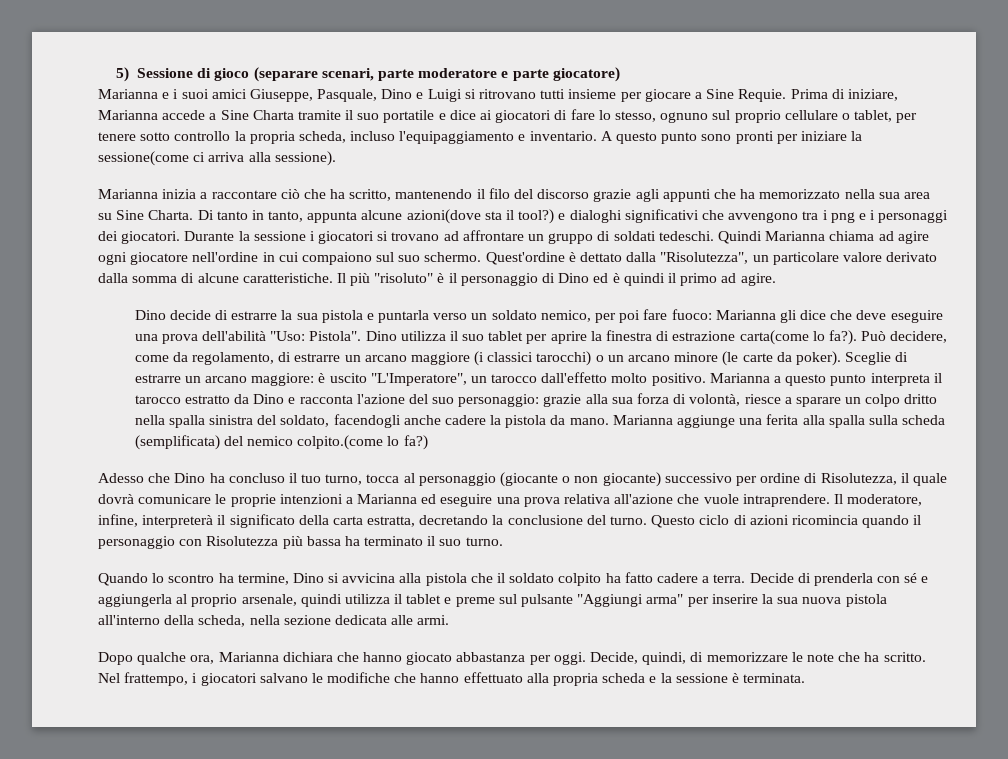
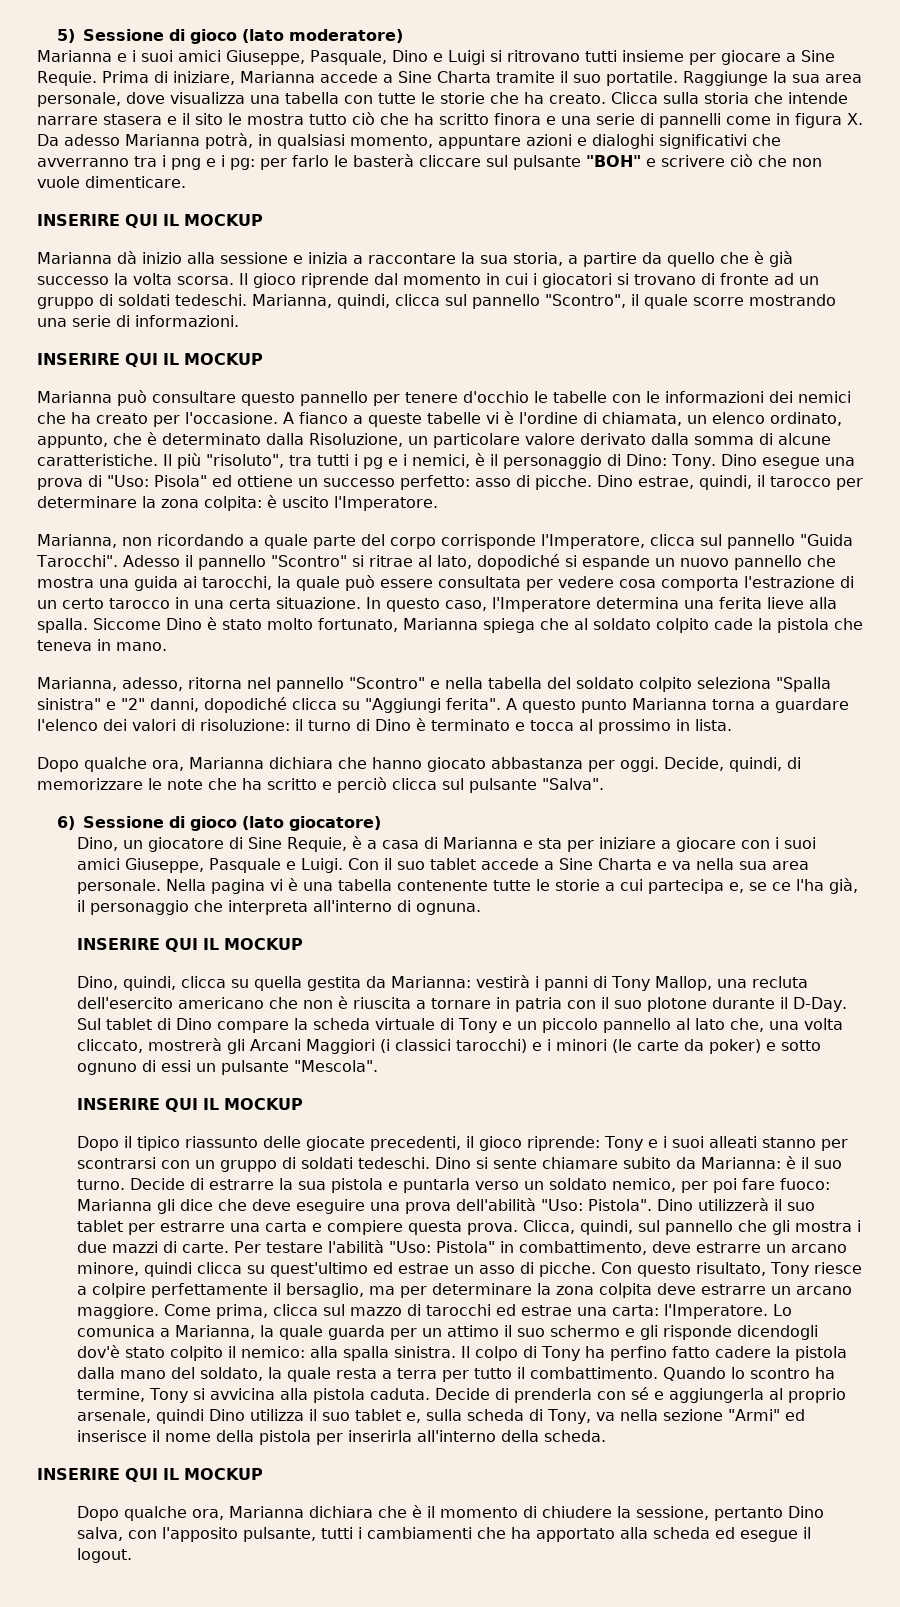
[253,67,620,82] (separare scenari, parte moderatore e parte giocatore) -> [241,29,403,43] (lato moderatore)
[383,109,918,123] [98,131,863,144] [98,151,336,166] [98,188,930,202] [98,209,555,224] portatile e dice ai giocatori di fare lo stesso, ognuno sul proprio cellulare o tablet, per tenere sotto controllo la propria scheda, incluso l'equipaggiamento e inventario. A questo punto sono pronti per iniziare la sessione(come ci arriva alla sessione). // Marianna inizia a raccontare ciò che ha scritto, mantenendo il filo del discorso grazie agli appunti che ha memorizzato nella sua area su Sine Charta. Di tanto in tanto, appunta alcune azioni(dove sta il tool?) -> [606,71,862,86] [37,92,848,107] [37,112,863,128] [37,133,572,149] portatile. Raggiunge la sua area personale, dove visualizza una tabella con tutte le storie che ha creato. Clicca sulla storia che intende narrare stasera e il sito le mostra tutto ciò che ha scritto finora e una serie di pannelli come in figura X. Da adesso Marianna potrà, in qualsiasi momento, appuntare azioni
[728,212,799,223] avvengono -> [37,158,129,167] avverranno
[878,210,949,223] [98,231,306,244] personaggi dei giocatori. Durante la sessione -> [230,154,822,170] [37,176,186,188] [37,214,263,228] [37,251,793,267] [37,273,528,288] pg: per farlo le basterà cliccare sul pulsante "BOH" e scrivere ciò che non vuole dimenticare. // INSERIRE QUI IL MOCKUP // Marianna dà inizio alla sessione e inizia a raccontare la sua storia, a partire da quello che è già successo la volta scorsa. Il gioco riprende dal momento in cui
[443,230,929,244] [98,252,749,265] ad affrontare un gruppo di soldati tedeschi. Quindi Marianna chiama ad agire ogni giocatore nell'ordine in cui compaiono sul suo schermo. Quest'ordine è dettato dalla "Risolutezza", -> [701,273,819,285] [37,294,836,309] [37,315,239,327] [37,353,263,367] [37,390,851,406] [37,411,842,427] [37,432,403,448] di fronte ad un gruppo di soldati tedeschi. Marianna, quindi, clicca sul pannello "Scontro", il quale scorre mostrando una serie di informazioni. // INSERIRE QUI IL MOCKUP // Marianna può consultare questo pannello per tenere d'occhio le tabelle con le informazioni dei nemici che ha creato per l'occasione. A fianco a queste tabelle vi è l'ordine di chiamata, un elenco ordinato, appunto, che è determinato dalla Risoluzione,
[374,273,776,286] [134,310,211,320] "risoluto" è il personaggio di Dino ed è quindi il primo ad agire. // Dino decide -> [206,453,855,469] [37,475,863,490] [37,495,438,511] [37,534,853,549] [36,554,836,570] [37,575,854,591] [37,597,837,612] [37,617,863,633] [37,639,167,651] [37,677,831,692] [37,697,849,713] [37,718,732,734] [37,757,801,772] [37,777,604,793] [56,816,381,831] [76,836,816,852] [76,858,809,873] [76,878,858,894] [76,900,481,915] [76,938,303,952] [76,975,809,991] [76,996,847,1012] [76,1018,844,1033] [76,1038,821,1054] [76,1060,378,1075] [76,1098,303,1112] [76,1136,849,1151] [76,1156,842,1172] [76,1178,185,1190] "risoluto", tra tutti i pg e i nemici, è il personaggio di Dino: Tony. Dino esegue una prova di "Uso: Pisola" ed ottiene un successo perfetto: asso di picche. Dino estrae, quindi, il tarocco per determinare la zona colpita: è uscito l'Imperatore. // Marianna, non ricordando a quale parte del corpo corrisponde l'Imperatore, clicca sul pannello "Guida Tarocchi". Adesso il pannello "Scontro" si ritrae al lato, dopodiché si espande un nuovo pannello che mostra una guida ai tarocchi, la quale può essere consultata per vedere cosa comporta l'estrazione di un certo tarocco in una certa situazione. In questo caso, l'Imperatore determina una ferita lieve alla spalla. Siccome Dino è stato molto fortunato, Marianna spiega che al soldato colpito cade la pistola che teneva in mano. // Marianna, adesso, ritorna nel pannello "Scontro" e nella tabella del soldato colpito seleziona "Spalla sinistra" e "2" danni, dopodiché clicca su "Aggiungi ferita". A questo punto Marianna torna a guardare l'elenco dei valori di risoluzione: il turno di Dino è terminato e tocca al prossimo in lista. // Dopo qualche ora, Marianna dichiara che hanno giocato abbastanza per oggi. Decide, quindi, di memorizzare le note che ha scritto e perciò clicca sul pulsante "Salva". // 6) Sessione di gioco (lato giocatore) // Dino, un giocatore di Sine Requie, è a casa di Marianna e sta per iniziare a giocare con i suoi amici Giuseppe, Pasquale e Luigi. Con il suo tablet accede a Sine Charta e va nella sua area personale. Nella pagina vi è una tabella contenente tutte le storie a cui partecipa e, se ce l'ha già, il personaggio che interpreta all'interno di ognuna. // INSERIRE QUI IL MOCKUP // Dino, quindi, clicca su quella gestita da Marianna: vestirà i panni di Tony Mallop, una recluta dell'esercito americano che non è riuscita a tornare in patria con il suo plotone durante il D-Day. Sul tablet di Dino compare la scheda virtuale di Tony e un piccolo pannello al lato che, una volta cliccato, mostrerà gli Arcani Maggiori (i classici tarocchi) e i minori (le carte da poker) e sotto ognuno di essi un pulsante "Mescola". // INSERIRE QUI IL MOCKUP // Dopo il tipico riassunto delle giocate precedenti, il gioco riprende: Tony e i suoi alleati stanno per scontrarsi con un gruppo di soldati tedeschi. Dino si sente chiamare subito da Marianna: è il suo turno. Decide
[400,331,446,341] utilizza -> [697,1198,769,1211] utilizzerà
[550,330,948,345] [134,351,909,366] [134,372,942,386] [134,393,938,407] [134,414,946,428] [134,435,428,450] [98,472,947,487] [98,494,923,507] [98,514,922,528] [98,536,503,549] aprire la finestra di estrazione carta(come lo fa?). Può decidere, come da regolamento, di estrarre un arcano maggiore (i classici tarocchi) o un arcano minore (le carte da poker). Sceglie di estrarre un arcano maggiore: è uscito "L'Imperatore", un tarocco dall'effetto molto positivo. Marianna a questo punto interpreta il tarocco estratto da Dino e racconta l'azione del suo personaggio: grazie alla sua forza di volontà, riesce a sparare un colpo dritto nella spalla sinistra del soldato, facendogli anche cadere la pistola da mano. Marianna aggiunge una ferita alla spalla sulla scheda (semplificata) del nemico colpito.(come lo fa?) // Adesso che Dino ha concluso il tuo turno, tocca al personaggio (giocante o non giocante) successivo per ordine di Risolutezza, il quale dovrà comunicare le proprie intenzioni a Marianna ed eseguire una prova relativa all'azione che vuole intraprendere. Il moderatore, infine, interpreterà il significato della carta estratta, decretando la conclusione del turno. Questo ciclo di azioni ricomincia quando il personaggio con Risolutezza più bassa ha terminato il suo turno. // -> [159,1220,861,1235] [76,1240,847,1255] [76,1262,863,1277] [76,1283,852,1298] [76,1304,792,1319] [76,1325,818,1340] [76,1345,848,1361] [76,1367,658,1382] estrarre una carta e compiere questa prova. Clicca, quindi, sul pannello che gli mostra i due mazzi di carte. Per testare l'abilità "Uso: Pistola" in combattimento, deve estrarre un arcano minore, quindi clicca su quest'ultimo ed estrae un asso di picche. Con questo risultato, Tony riesce a colpire perfettamente il bersaglio, ma per determinare la zona colpita deve estrarre un arcano maggiore. Come prima, clicca sul mazzo di tarocchi ed estrae una carta: l'Imperatore. Lo comunica a Marianna, la quale guarda per un attimo il suo schermo e gli risponde dicendogli dov'è stato colpito il nemico: alla spalla sinistra. Il colpo di Tony ha perfino fatto cadere la pistola dalla mano del soldato, la quale resta a terra per tutto il combattimento.
[292,573,324,583] Dino -> [148,1388,189,1403] Tony
[470,572,746,586] che il soldato colpito ha fatto cadere a terra. -> [370,1388,431,1400] caduta.
[344,594,887,607] [98,615,450,627] [98,652,926,665] [98,672,806,686] utilizza il tablet e preme sul pulsante "Aggiungi arma" per inserire la sua nuova pistola all'interno della scheda, nella sezione dedicata alle armi. // Dopo qualche ora, Marianna dichiara che hanno giocato abbastanza per oggi. Decide, quindi, di memorizzare le note che ha scritto. Nel frattempo, i giocatori salvano le modifiche che hanno effettuato alla propria scheda e la sessione è terminata. -> [208,1409,806,1424] [76,1430,606,1445] [37,1468,263,1482] [76,1505,824,1521] [76,1527,811,1542] [76,1548,132,1563] Dino utilizza il suo tablet e, sulla scheda di Tony, va nella sezione "Armi" ed inserisce il nome della pistola per inserirla all'interno della scheda. // INSERIRE QUI IL MOCKUP // Dopo qualche ora, Marianna dichiara che è il momento di chiudere la sessione, pertanto Dino salva, con l'apposito pulsante, tutti i cambiamenti che ha apportato alla scheda ed esegue il logout.

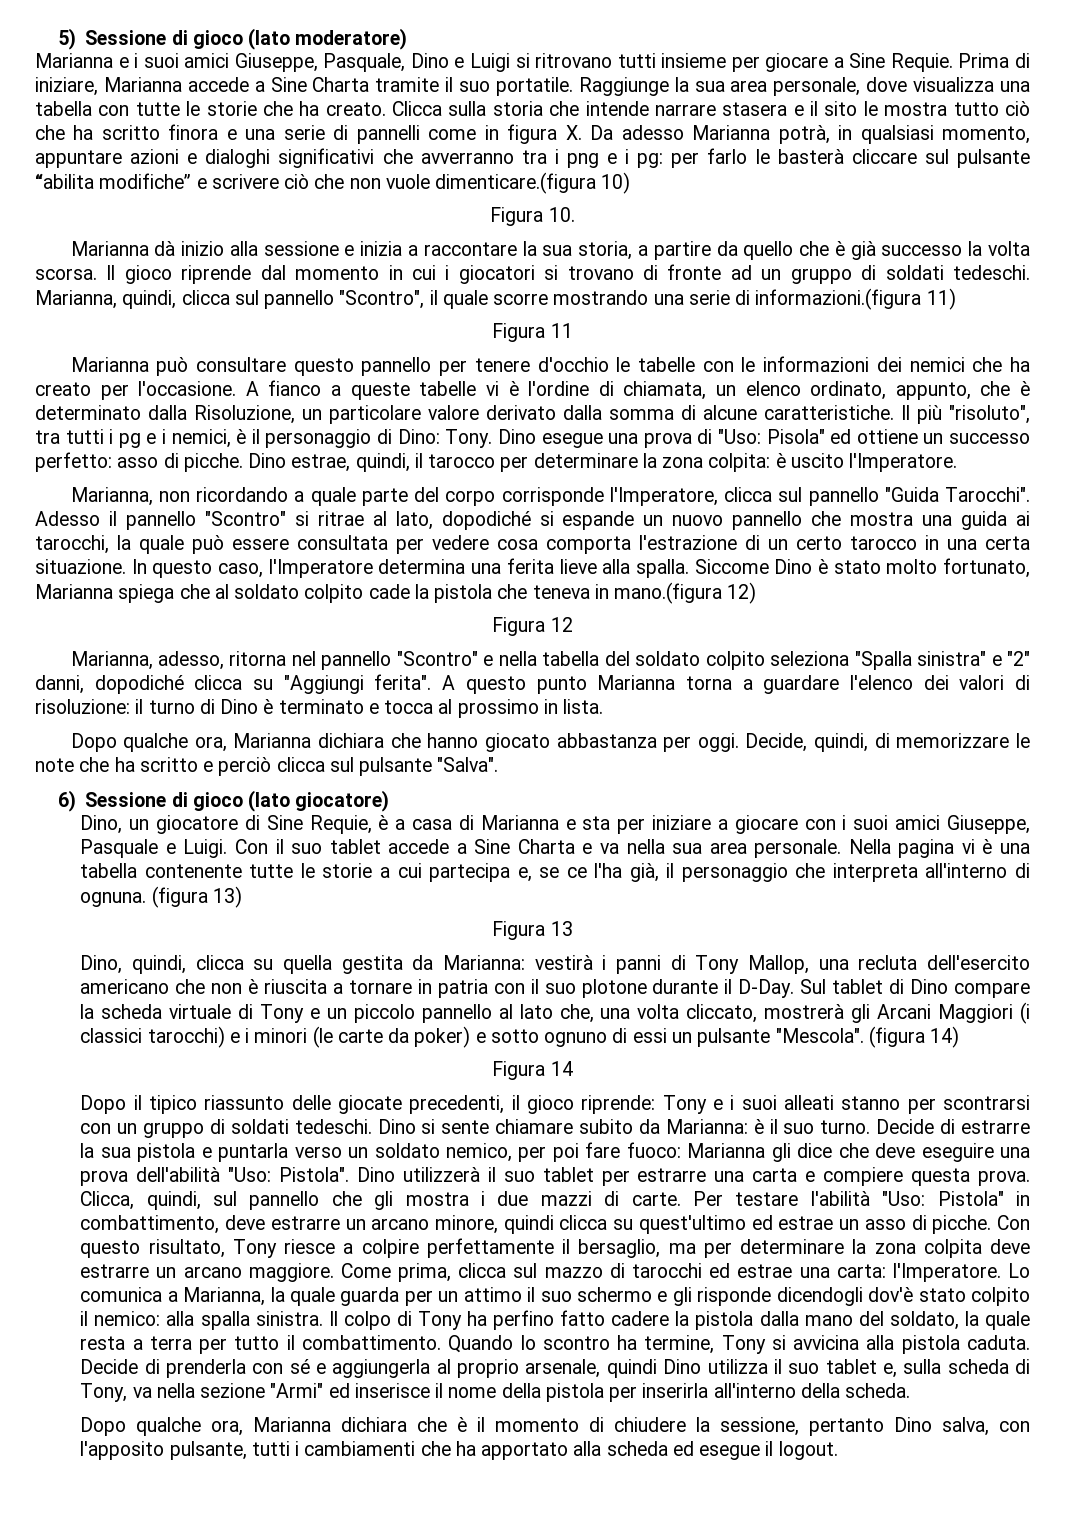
[586,155,641,167] "BOH" -> [35,173,192,189] “abilita modifiche”
[85,176,186,188] [37,214,263,228] dimenticare. // INSERIRE QUI IL MOCKUP -> [435,172,631,194] [490,207,575,226] dimenticare.(figura 10) // Figura 10.
[135,315,239,327] [37,353,263,367] informazioni. // INSERIRE QUI IL MOCKUP -> [755,288,956,310] [492,323,573,342] informazioni.(figura 11) // Figura 11
[116,642,167,651] mano. -> [614,582,757,604] [492,617,573,636] mano.(figura 12) // Figura 12
[76,938,303,952] // INSERIRE QUI IL MOCKUP -> [151,886,242,908] [492,921,573,940] (figura 13) // Figura 13
[76,1098,303,1112] // INSERIRE QUI IL MOCKUP -> [868,1026,960,1048] [492,1061,573,1080] (figura 14) // Figura 14
[37,1468,263,1482] // INSERIRE QUI IL MOCKUP -> (911, 1390) none

